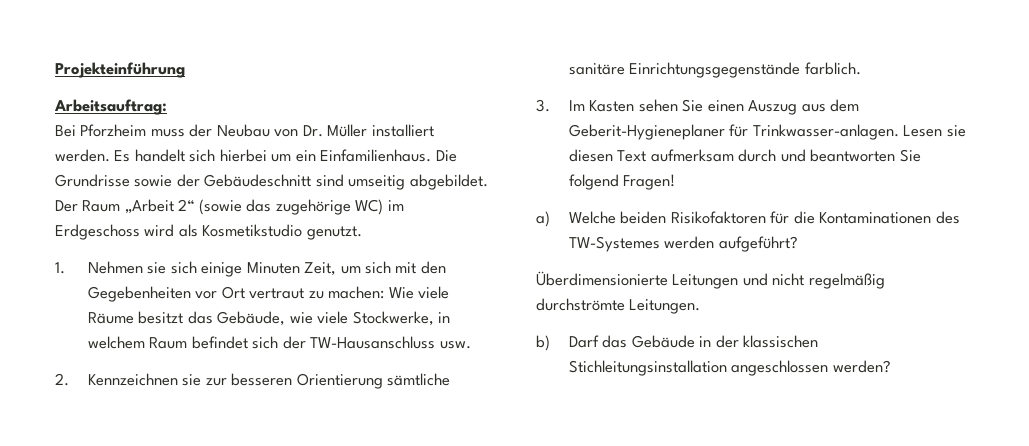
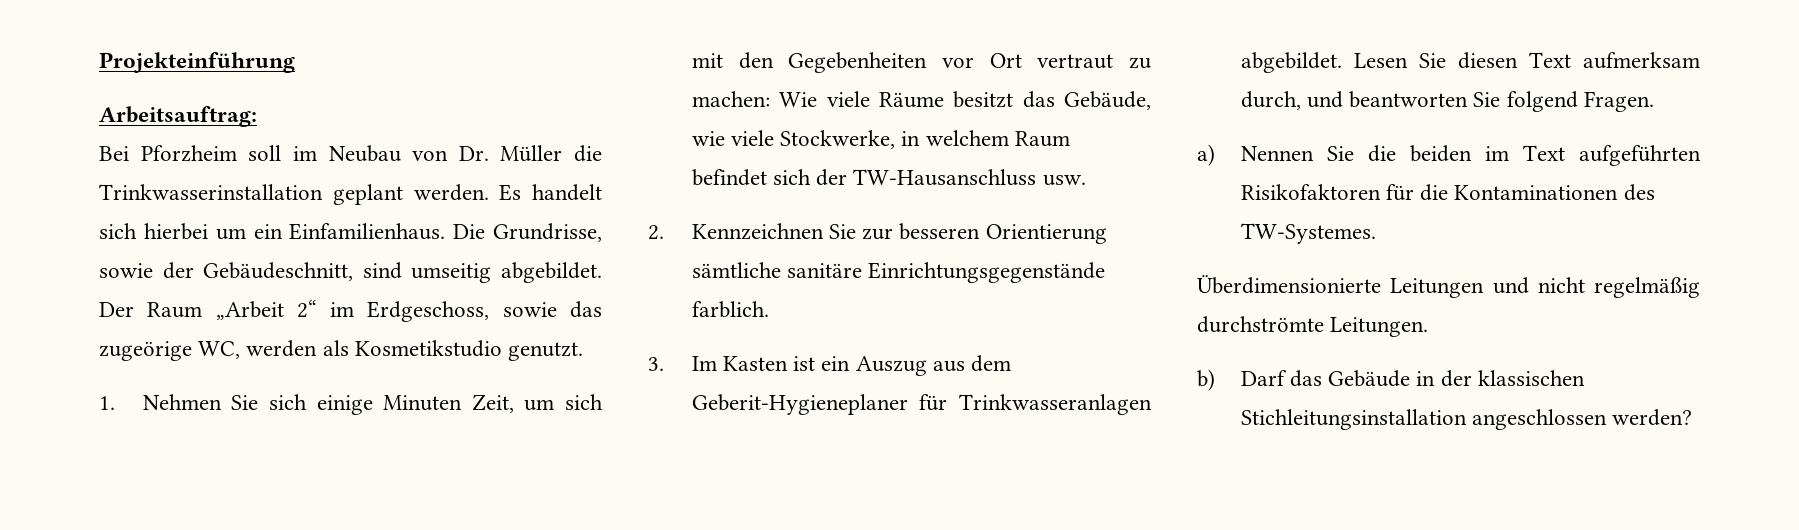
[150,124,213,137] muss der -> [248,145,317,161] soll im
[371,124,434,137] installiert -> [574,145,602,162] [99,184,403,205] die Trinkwasserinstallation geplant
[55,174,130,187] Grundrisse -> [492,223,602,242] Grundrisse,
[204,174,312,187] Gebäudeschnitt -> [203,262,354,281] Gebäudeschnitt,
[198,199,404,215] [55,224,175,240] (sowie das zugehörige WC) im Erdgeschoss wird -> [330,301,602,322] [99,340,318,361] im Erdgeschoss, sowie das zugeörige WC, werden
[147,262,167,274] sie -> [231,395,259,410] Sie
[182,374,202,386] sie -> [829,224,857,239] Sie
[638,99,744,112] sehen Sie einen -> [793,356,851,371] ist ein
[752,124,966,140] Trinkwasser-anlagen. Lesen sie -> [959,394,1152,415] [1240,52,1446,73] Trinkwasseranlagen abgebildet. Lesen Sie
[738,149,777,162] durch -> [1240,91,1301,110] durch,
[623,174,676,190] Fragen! -> [1583,91,1654,112] Fragen.
[568,211,667,224] Welche beiden -> [1240,145,1701,166] Nennen Sie die beiden im Text aufgeführten
[568,236,798,252] TW-Systemes werden aufgeführt? -> [1240,223,1376,244] TW-Systemes.

